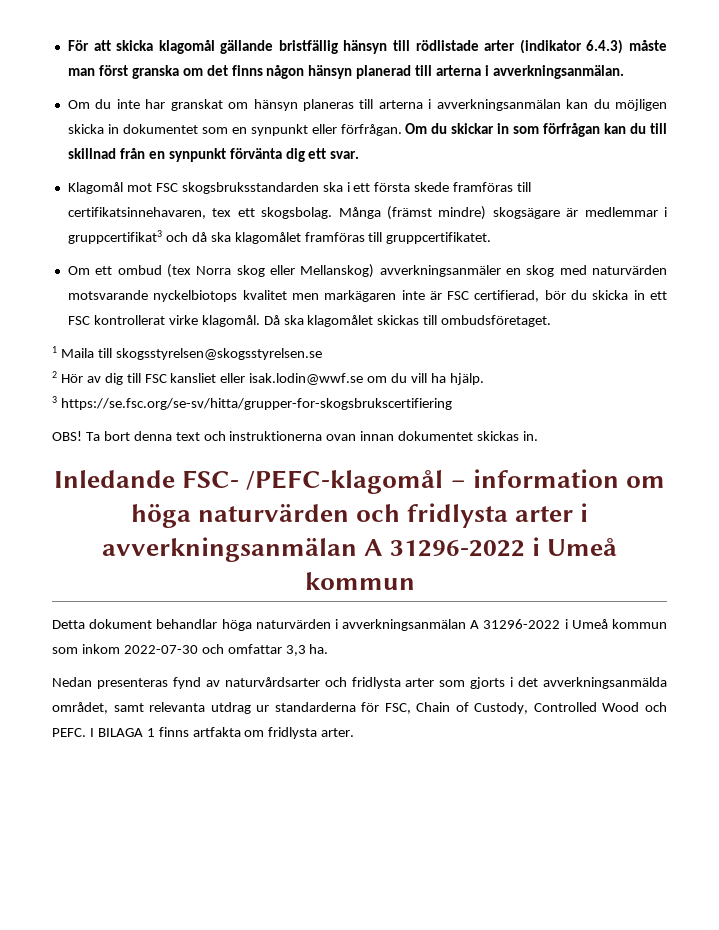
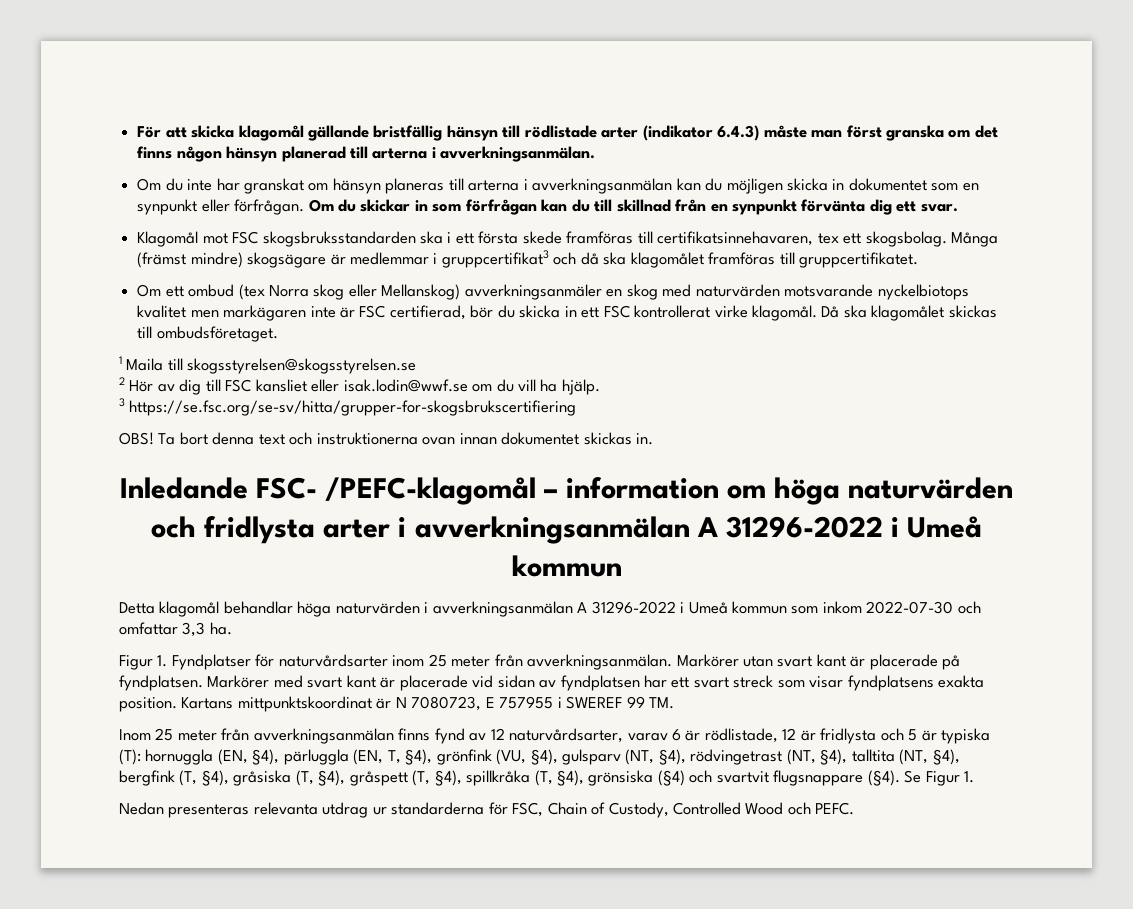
[89,619,153,629] dokument -> [159,601,220,617] klagomål
[52,677,668,689] [52,702,144,714] Nedan presenteras fynd av naturvårdsarter och fridlysta arter som gjorts i det avverkningsanmälda området, samt -> [119,654,961,670] [119,675,985,691] [119,696,675,712] [119,728,991,744] [119,749,960,765] [119,770,975,786] [119,802,250,818] Figur 1. Fyndplatser för naturvårdsarter inom 25 meter från avverkningsanmälan. Markörer utan svart kant är placerade på fyndplatsen. Markörer med svart kant är placerade vid sidan av fyndplatsen har ett svart streck som visar fyndplatsens exakta position. Kartans mittpunktskoordinat är N 7080723, E 757955 i SWEREF 99 TM. // Inom 25 meter från avverkningsanmälan finns fynd av 12 naturvårdsarter, varav 6 är rödlistade, 12 är fridlysta och 5 är typiska (T): hornuggla (EN, §4), pärluggla (EN, T, §4), grönfink (VU, §4), gulsparv (NT, §4), rödvingetrast (NT, §4), talltita (NT, §4), bergfink (T, §4), gråsiska (T, §4), gråspett (T, §4), spillkråka (T, §4), grönsiska (§4) och svartvit flugsnappare (§4). Se Figur 1. // Nedan presenteras
[89,727,355,739] I BILAGA 1 finns artfakta om fridlysta arter. -> (855, 808) none

